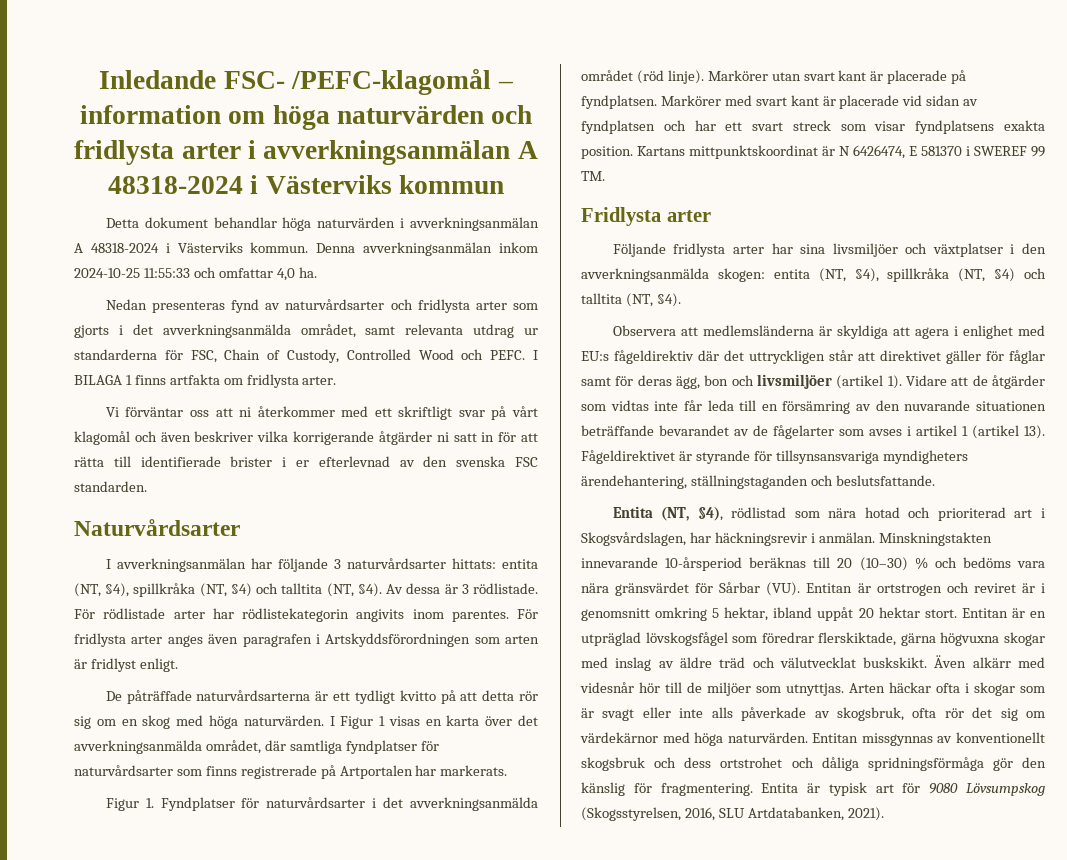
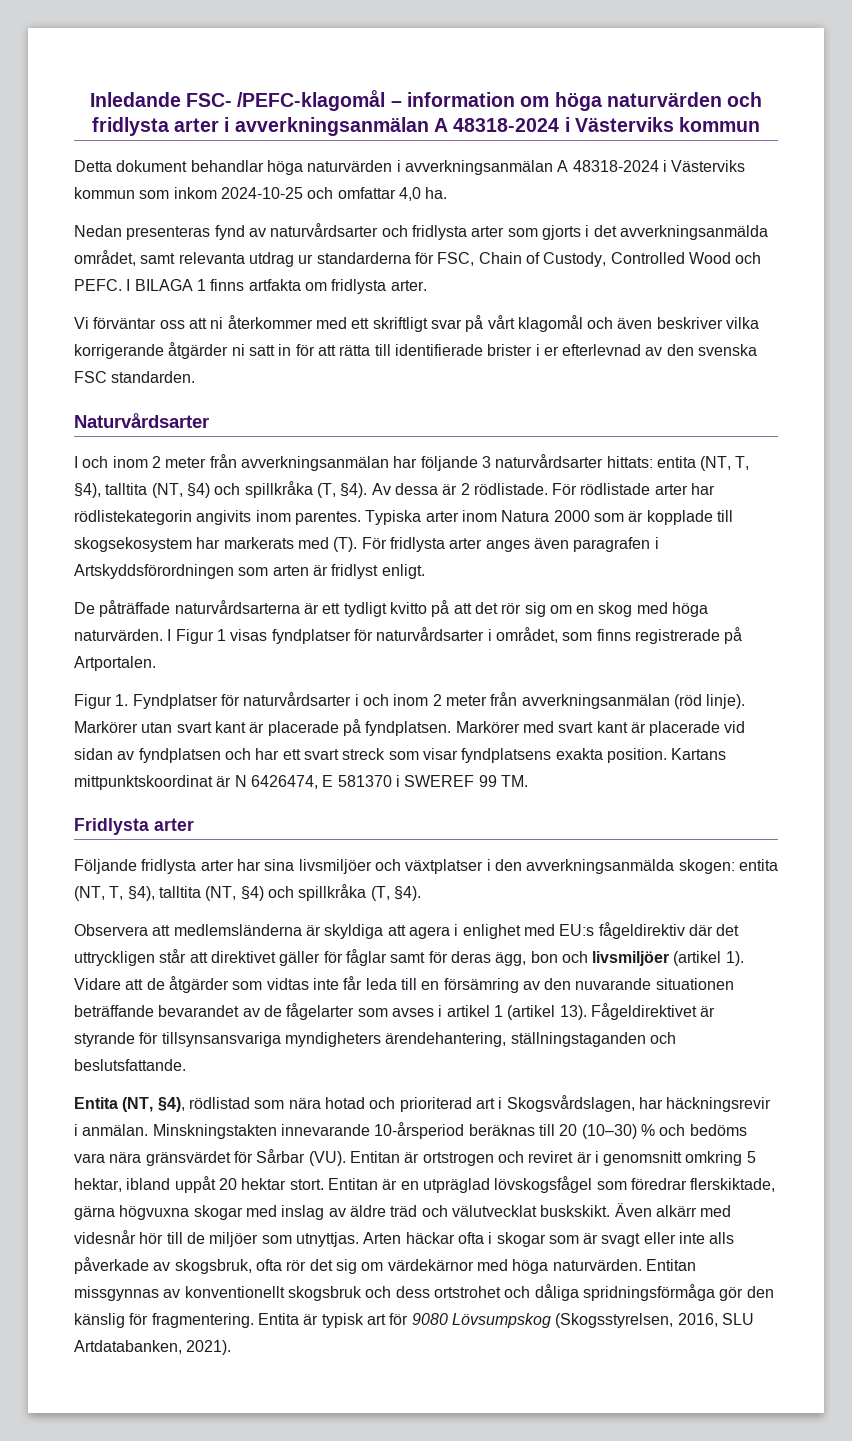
[250,242,493,256] kommun. Denna avverkningsanmälan -> [74,187,170,199] kommun som
[143,268,190,278] 11:55:33 -> (303, 193) none
(111, 564) none -> [82,454,237,468] och inom 2 meter från
[105,583,354,597] §4), spillkråka (NT, §4) och talltita (NT, -> [735,456,750,470] [74,481,336,498] T, §4), talltita (NT, §4) och spillkråka (T,
[461,584,469,594] 3 -> [460,483,470,495] 2
(509, 616) none -> [365,510,733,525] [74,537,358,552] Typiska arter inom Natura 2000 som är kopplade till skogsekosystem har markerats med (T).
[482,690,515,701] detta -> [474,602,498,614] det
[425,715,538,726] [74,740,342,754] en karta över det avverkningsanmälda området, där samtliga -> (268, 635) none
(173, 770) none -> [487,627,558,643] i området,
[339,765,508,779] Artportalen har markerats. -> [74,656,156,671] Artportalen.
[383,797,538,811] [581,70,633,81] det avverkningsanmälda området -> [362,692,670,709] och inom 2 meter från avverkningsanmälan
[854,268,1046,282] [581,293,653,307] §4), spillkråka (NT, §4) och talltita (NT, -> [109,884,390,901] T, §4), talltita (NT, §4) och spillkråka (T,

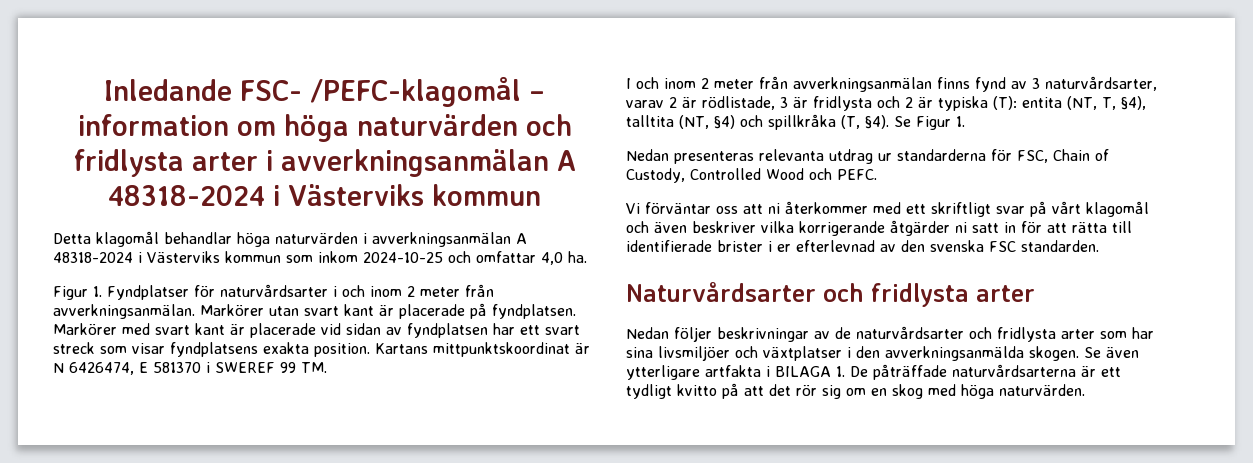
[116,160,188,172] dokument -> [96,231,159,247] klagomål
[74,223,768,240] [74,250,176,266] Nedan presenteras fynd av naturvårdsarter och fridlysta arter som gjorts i det avverkningsanmälda området, samt -> [53,284,494,300] [53,303,576,319] [53,323,580,338] [53,342,590,357] [53,362,327,375] [626,76,1157,92] [626,96,1146,111] [626,114,965,130] [626,149,754,164] Figur 1. Fyndplatser för naturvårdsarter i och inom 2 meter från avverkningsanmälan. Markörer utan svart kant är placerade på fyndplatsen. Markörer med svart kant är placerade vid sidan av fyndplatsen har ett svart streck som visar fyndplatsens exakta position. Kartans mittpunktskoordinat är N 6426474, E 581370 i SWEREF 99 TM. // I och inom 2 meter från avverkningsanmälan finns fynd av 3 naturvårdsarter, varav 2 är rödlistade, 3 är fridlysta och 2 är typiska (T): entita (NT, T, §4), talltita (NT, §4) och spillkråka (T, §4). Se Figur 1. // Nedan presenteras
[126,279,427,294] I BILAGA 1 finns artfakta om fridlysta arter. -> (877, 174) none
[74,454,750,471] [74,481,716,498] [74,510,733,525] [74,537,659,552] [74,564,425,579] // I och inom 2 meter från avverkningsanmälan har följande 3 naturvårdsarter hittats: entita (NT, T, §4), talltita (NT, §4) och spillkråka (T, §4). Av dessa är 2 rödlistade. För rödlistade arter har rödlistekategorin angivits inom parentes. Typiska arter inom Natura 2000 som är kopplade till skogsekosystem har markerats med (T). För fridlysta arter anges även paragrafen i Artskyddsförordningen som arten är fridlyst enligt. // -> [823,283,1035,307] [626,326,1154,342] [626,346,1139,361] [626,365,845,380] och fridlysta arter // Nedan följer beskrivningar av de naturvårdsarter och fridlysta arter som har sina livsmiljöer och växtplatser i den avverkningsanmälda skogen. Se även ytterligare artfakta i BILAGA 1.
[167,627,743,644] [74,656,156,671] [74,692,746,709] [74,719,746,736] [74,748,727,763] [74,775,528,790] [74,818,194,835] [74,859,778,874] [74,884,421,901] [74,922,740,939] [74,949,744,966] [74,976,734,993] [74,1003,716,1020] [74,1032,676,1047] [74,1059,186,1071] [74,1095,772,1112] [74,1122,747,1139] [74,1149,756,1166] [74,1176,776,1193] [74,1203,732,1220] [74,1230,735,1247] [74,1257,696,1274] [74,1284,774,1301] [74,1313,754,1328] [74,1340,232,1355] I Figur 1 visas fyndplatser för naturvårdsarter i området, som finns registrerade på Artportalen. // Figur 1. Fyndplatser för naturvårdsarter i och inom 2 meter från avverkningsanmälan (röd linje). Markörer utan svart kant är placerade på fyndplatsen. Markörer med svart kant är placerade vid sidan av fyndplatsen och har ett svart streck som visar fyndplatsens exakta position. Kartans mittpunktskoordinat är N 6426474, E 581370 i SWEREF 99 TM. // Fridlysta arter // Följande fridlysta arter har sina livsmiljöer och växtplatser i den avverkningsanmälda skogen: entita (NT, T, §4), talltita (NT, §4) och spillkråka (T, §4). // Observera att medlemsländerna är skyldiga att agera i enlighet med EU:s fågeldirektiv där det uttryckligen står att direktivet gäller för fåglar samt för deras ägg, bon och livsmiljöer (artikel 1). Vidare att de åtgärder som vidtas inte får leda till en försämring av den nuvarande situationen beträffande bevarandet av de fågelarter som avses i artikel 1 (artikel 13). Fågeldirektivet är styrande för tillsynsansvariga myndigheters ärendehantering, ställningstaganden och beslutsfattande. // Entita (NT, §4), rödlistad som nära hotad och prioriterad art i Skogsvårdslagen, har häckningsrevir i anmälan. Minskningstakten innevarande 10-årsperiod beräknas till 20 (10–30) % och bedöms vara nära gränsvärdet för Sårbar (VU). Entitan är ortstrogen och reviret är i genomsnitt omkring 5 hektar, ibland uppåt 20 hektar stort. Entitan är en utpräglad lövskogsfågel som föredrar flerskiktade, gärna högvuxna skogar med inslag av äldre träd och välutvecklat buskskikt. Även alkärr med videsnår hör till de miljöer som utnyttjas. Arten häckar ofta i skogar som är svagt eller inte alls påverkade av skogsbruk, ofta rör det sig om värdekärnor med höga naturvärden. Entitan missgynnas av konventionellt skogsbruk och dess ortstrohet och dåliga spridningsförmåga gör den känslig för fragmentering. Entita är typisk art för 9080 Lövsumpskog (Skogsstyrelsen, 2016, SLU Artdatabanken, 2021). -> (1085, 390) none

